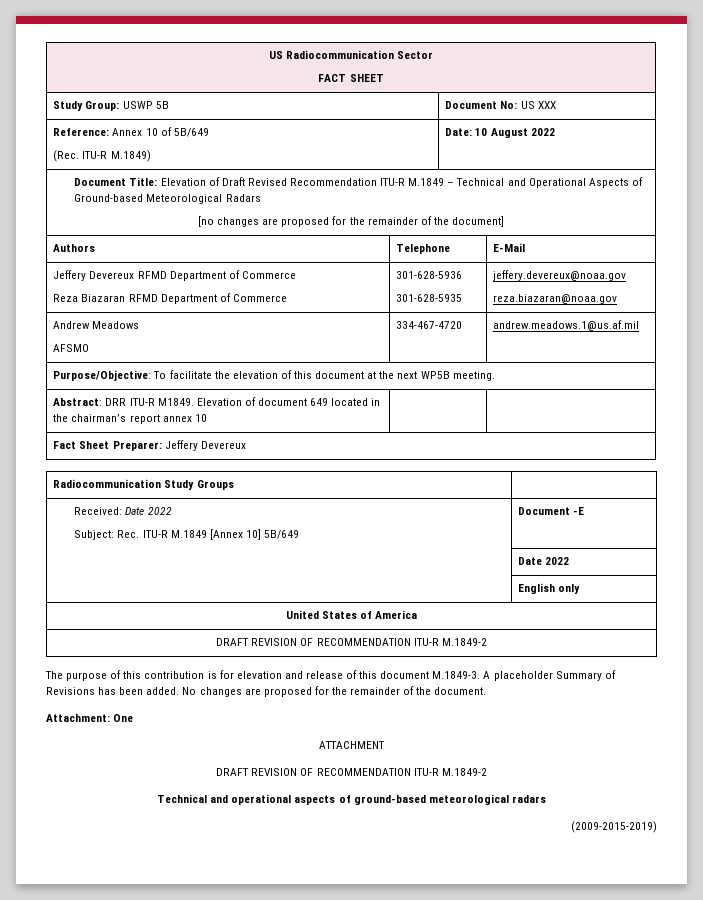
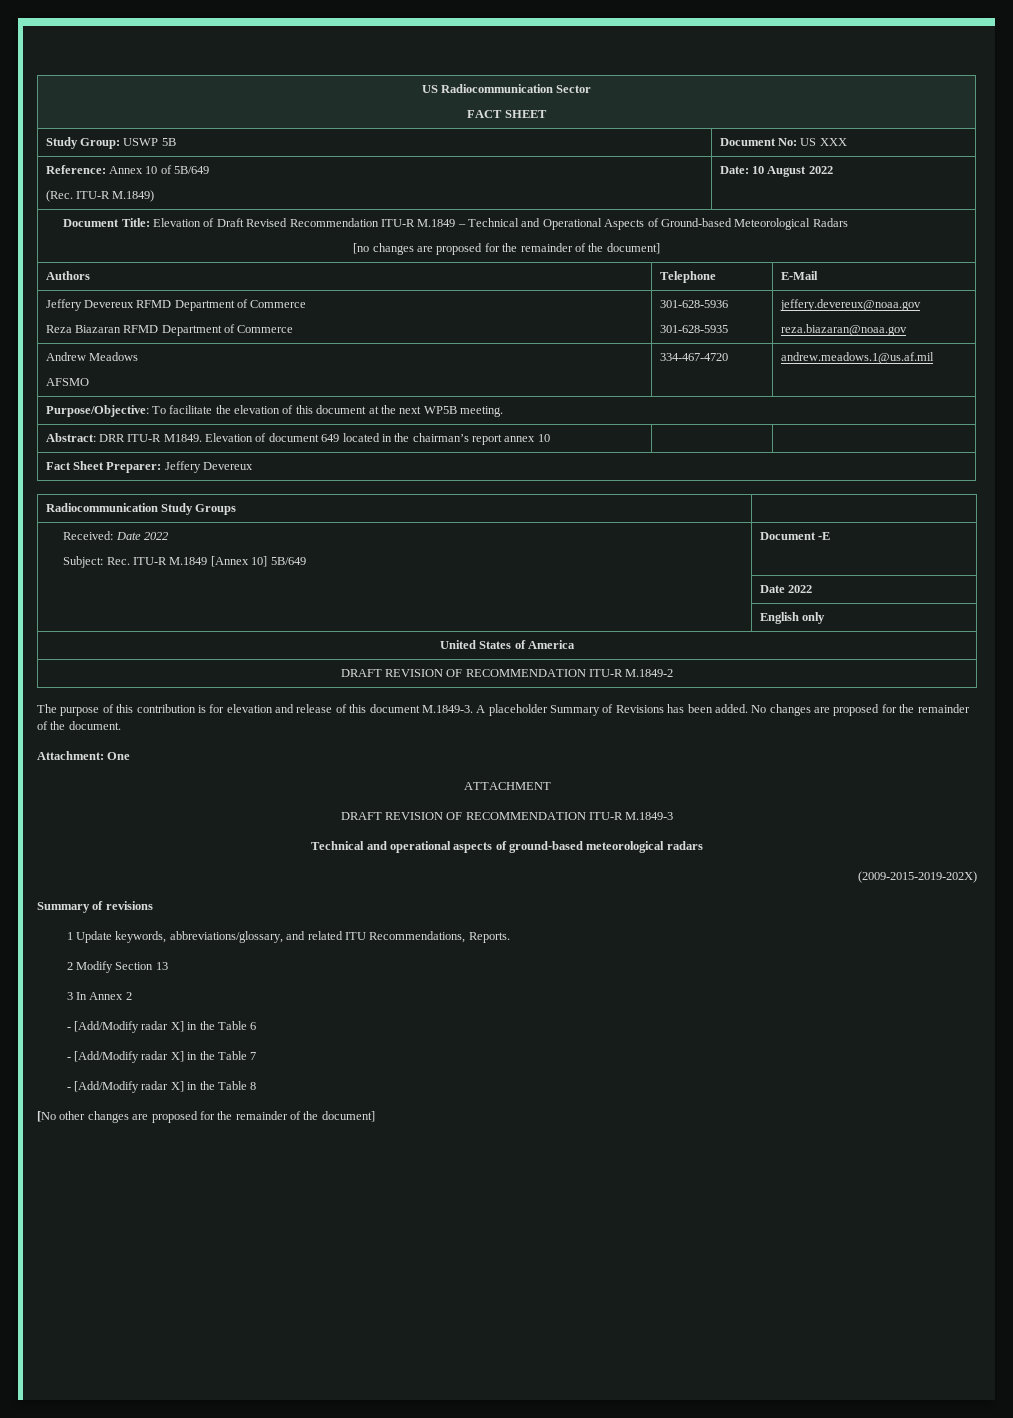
[441,768,487,776] M.1849-2 -> [625,812,674,820] M.1849-3
[571,821,657,833] (2009-2015-2019) -> [858,871,977,883] [37,901,153,913] [66,931,510,943] [66,961,168,973] [66,992,132,1000] [66,1021,257,1033] [66,1051,257,1063] [66,1081,257,1093] [37,1111,375,1123] (2009-2015-2019-202X) // Summary of revisions // 1 Update keywords, abbreviations/glossary, and related ITU Recommendations, Reports. // 2 Modify Section 13 // 3 In Annex 2 // - [Add/Modify radar X] in the Table 6 // - [Add/Modify radar X] in the Table 7 // - [Add/Modify radar X] in the Table 8 // [No other changes are proposed for the remainder of the document]

